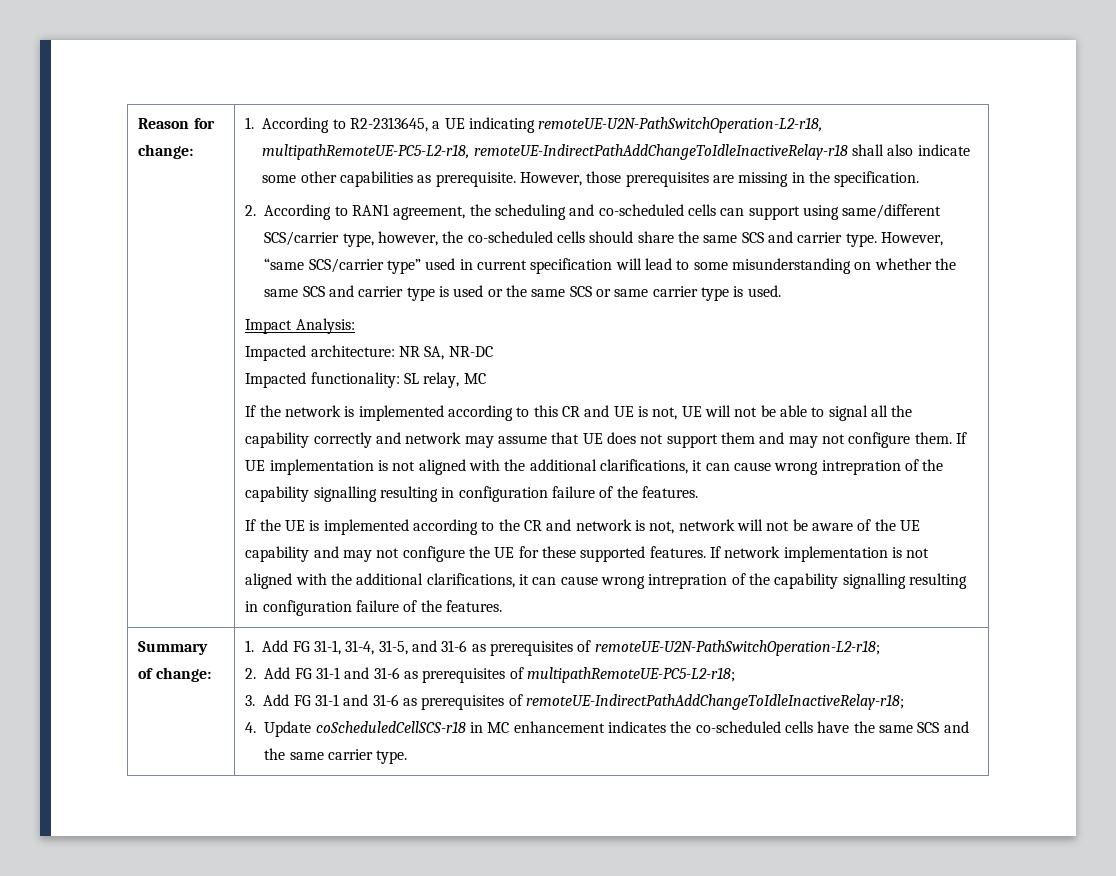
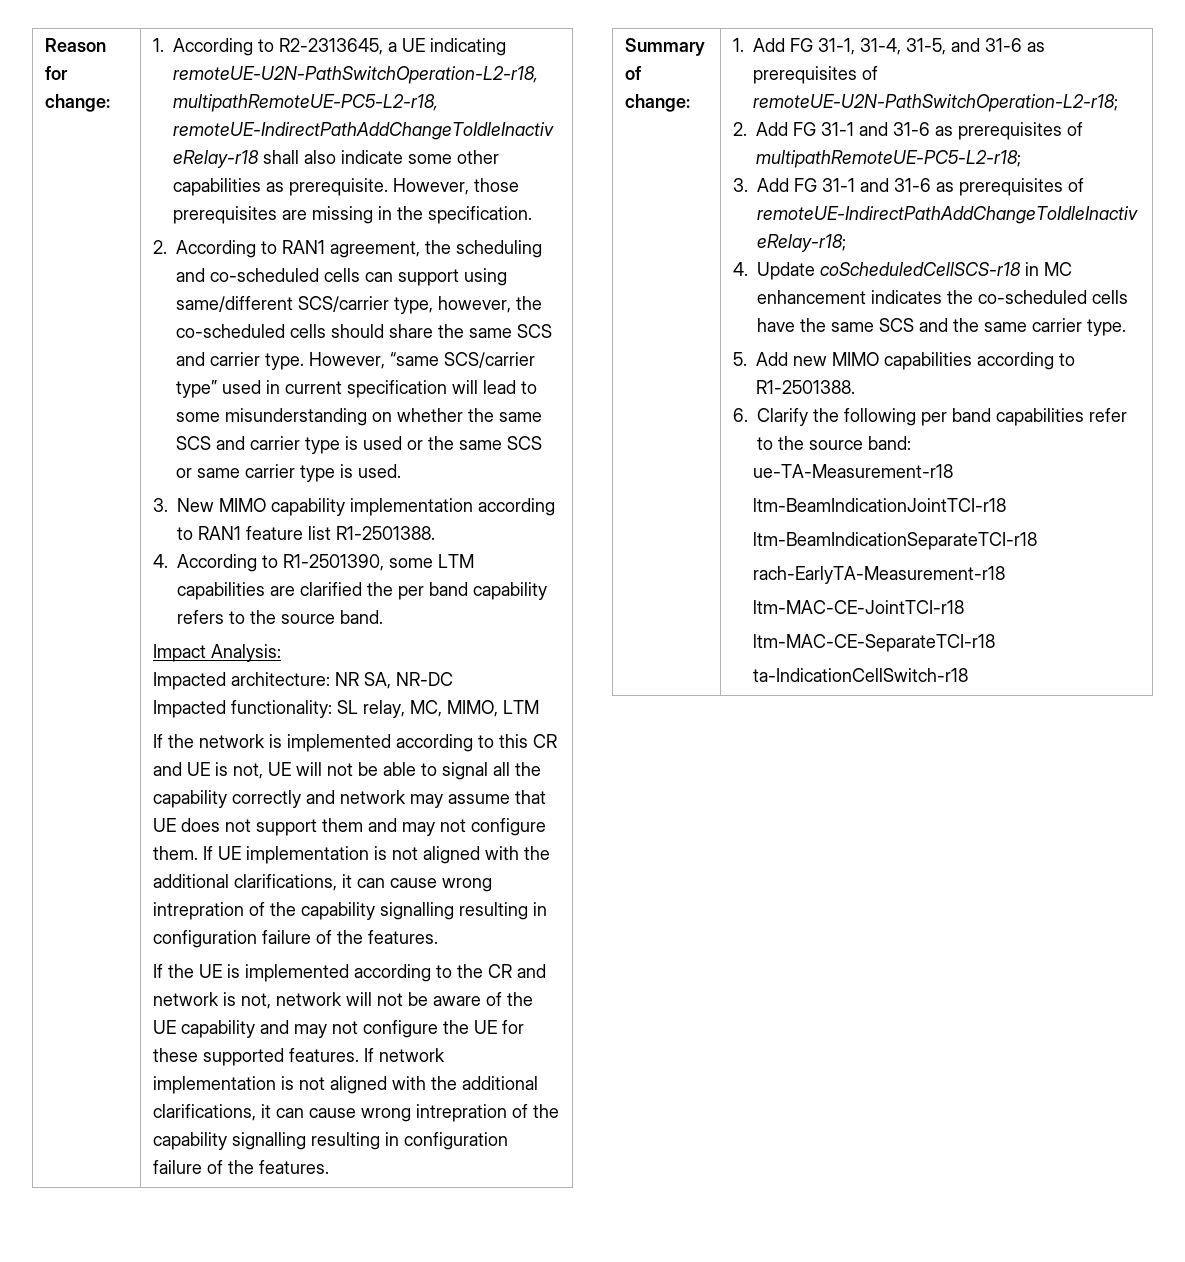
(781, 291) none -> [152,498,555,516] [176,526,435,540] [152,554,474,572] [176,582,547,600] [176,610,383,624] // 3. New MIMO capability implementation according to RAN1 feature list R1-2501388. // 4. According to R1-2501390, some LTM capabilities are clarified the per band capability refers to the source band.
[463,373,486,384] MC -> [409,700,539,717] MC, MIMO, LTM
(408, 757) none -> [732,352,1075,370] [755,380,855,394] [732,408,1127,426] [756,436,911,450] [753,464,954,478] [753,498,1007,512] [753,532,1038,550] [753,566,1006,584] [753,600,965,614] [753,634,996,652] [753,668,969,682] // 5. Add new MIMO capabilities according to R1-2501388. // 6. Clarify the following per band capabilities refer to the source band: // ue-TA-Measurement-r18 // ltm-BeamIndicationJointTCI-r18 // ltm-BeamIndicationSeparateTCI-r18 // rach-EarlyTA-Measurement-r18 // ltm-MAC-CE-JointTCI-r18 // ltm-MAC-CE-SeparateTCI-r18 // ta-IndicationCellSwitch-r18

